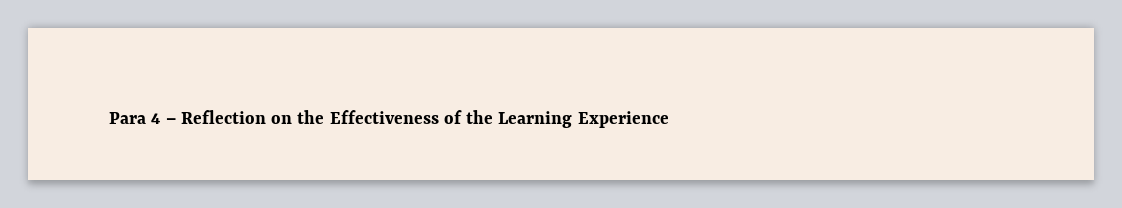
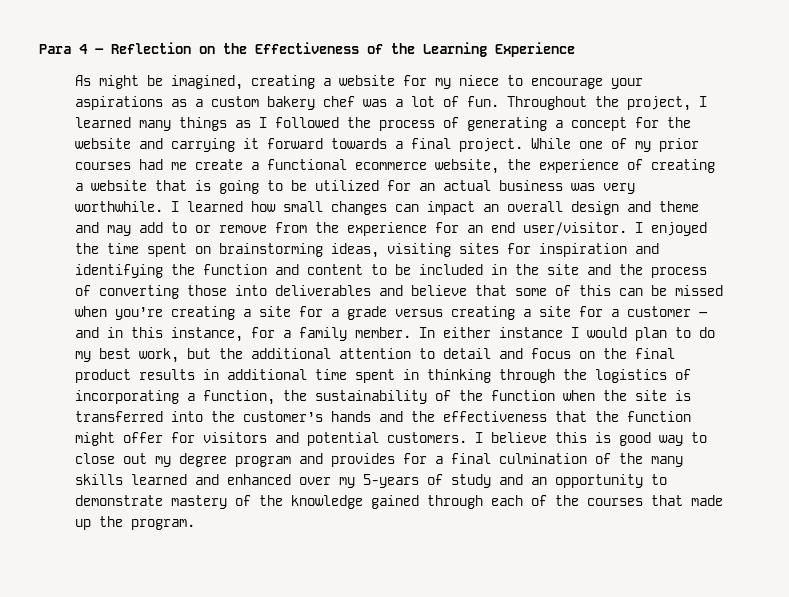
(669, 119) none -> [75,75,644,90] [75,96,708,111] [75,117,692,131] [75,138,700,152] [75,159,716,174] [75,180,636,194] [75,201,700,215] [75,222,708,236] [75,243,660,258] [75,264,708,278] [75,285,724,299] [75,306,709,320] [75,327,716,342] [75,348,676,363] [75,369,692,383] [75,390,692,405] [75,411,692,422] [75,432,708,446] [75,453,684,467] [75,474,668,488] [75,495,724,509] [75,516,196,530] // As might be imagined, creating a website for my niece to encourage your aspirations as a custom bakery chef was a lot of fun. Throughout the project, I learned many things as I followed the process of generating a concept for the website and carrying it forward towards a final project. While one of my prior courses had me create a functional ecommerce website, the experience of creating a website that is going to be utilized for an actual business was very worthwhile. I learned how small changes can impact an overall design and theme and may add to or remove from the experience for an end user/visitor. I enjoyed the time spent on brainstorming ideas, visiting sites for inspiration and identifying the function and content to be included in the site and the process of converting those into deliverables and believe that some of this can be missed when you’re creating a site for a grade versus creating a site for a customer – and in this instance, for a family member. In either instance I would plan to do my best work, but the additional attention to detail and focus on the final product results in additional time spent in thinking through the logistics of incorporating a function, the sustainability of the function when the site is transferred into the customer’s hands and the effectiveness that the function might offer for visitors and potential customers. I believe this is good way to close out my degree program and provides for a final culmination of the many skills learned and enhanced over my 5-years of study and an opportunity to demonstrate mastery of the knowledge gained through each of the courses that made up the program.

